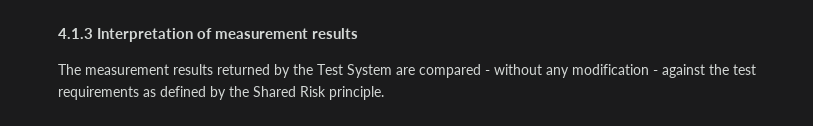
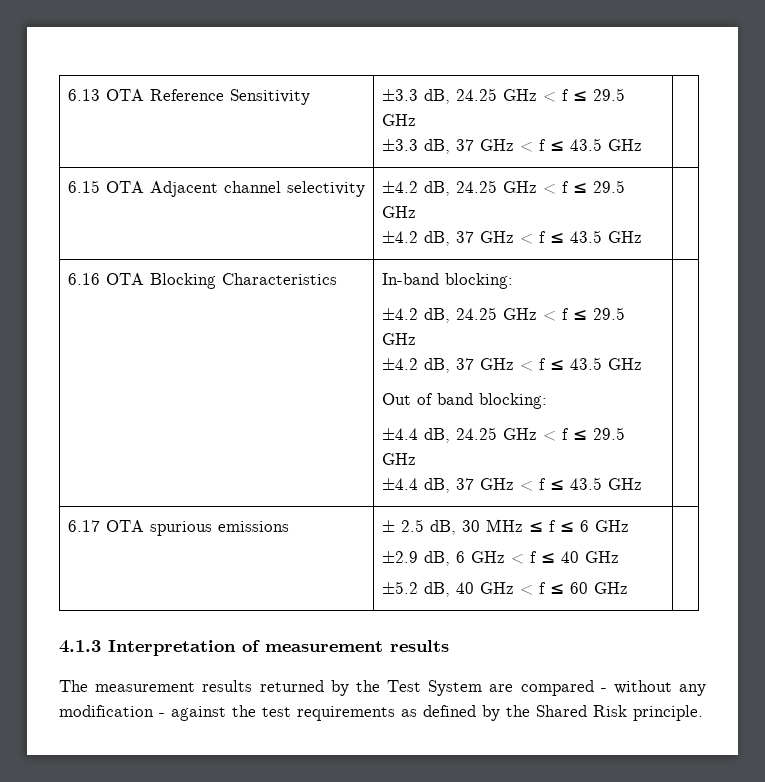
(58, 33) none -> [67,89,310,105] [381,88,625,104] [381,114,416,126] [381,138,642,154] [67,180,365,197] [381,180,625,196] [381,206,416,218] [381,230,642,246] [67,273,337,289] [381,273,513,289] [381,307,625,323] [381,333,416,345] [381,357,642,373] [381,393,547,409] [381,427,625,443] [381,453,416,465] [381,477,642,493] [67,520,289,536] [381,519,629,535] [381,551,619,566] [381,581,628,597] 6.13 OTA Reference Sensitivity | ±3.3 dB, 24.25 GHz < f ≤ 29.5 GHz // ±3.3 dB, 37 GHz < f ≤ 43.5 GHz | // 6.15 OTA Adjacent channel selectivity | ±4.2 dB, 24.25 GHz < f ≤ 29.5 GHz // ±4.2 dB, 37 GHz < f ≤ 43.5 GHz | // 6.16 OTA Blocking Characteristics | In-band blocking: // ±4.2 dB, 24.25 GHz < f ≤ 29.5 GHz // ±4.2 dB, 37 GHz < f ≤ 43.5 GHz // Out of band blocking: // ±4.4 dB, 24.25 GHz < f ≤ 29.5 GHz // ±4.4 dB, 37 GHz < f ≤ 43.5 GHz | // 6.17 OTA spurious emissions | ± 2.5 dB, 30 MHz ≤ f ≤ 6 GHz // ±2.9 dB, 6 GHz < f ≤ 40 GHz // ±5.2 dB, 40 GHz < f ≤ 60 GHz | //

